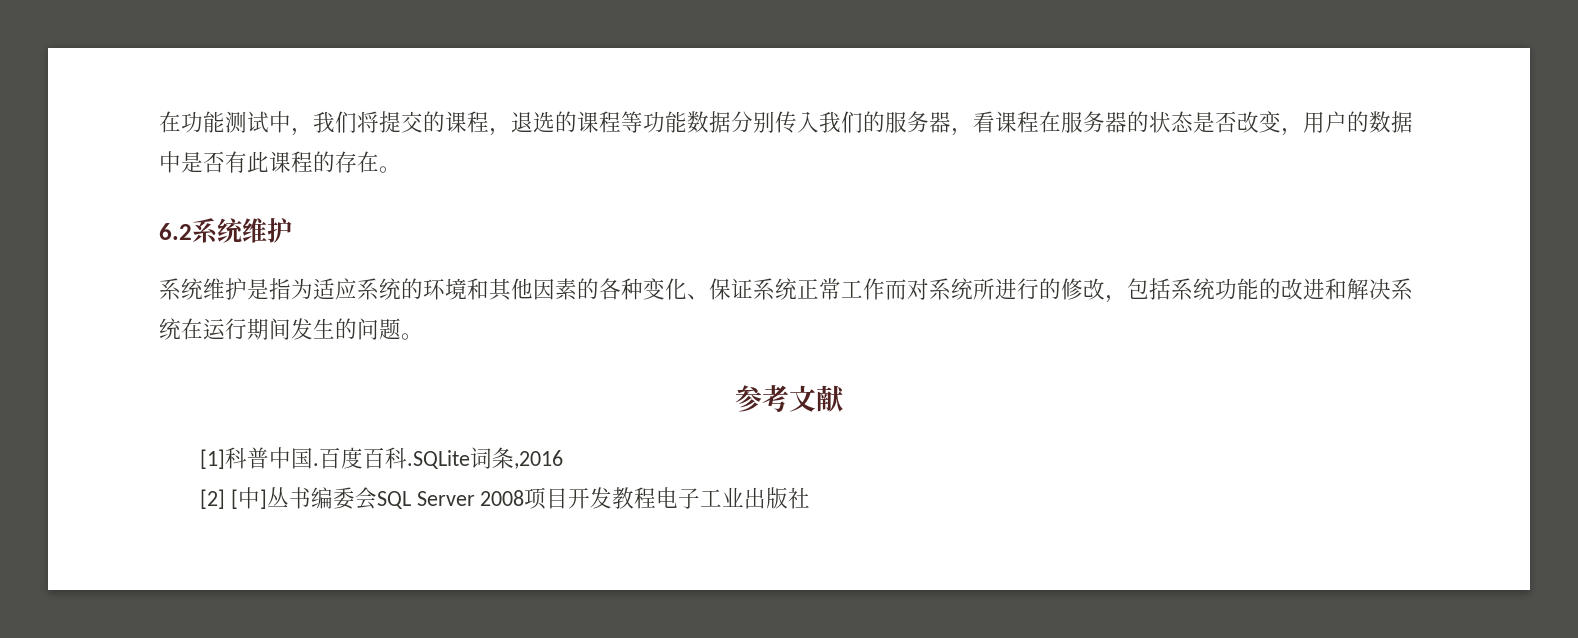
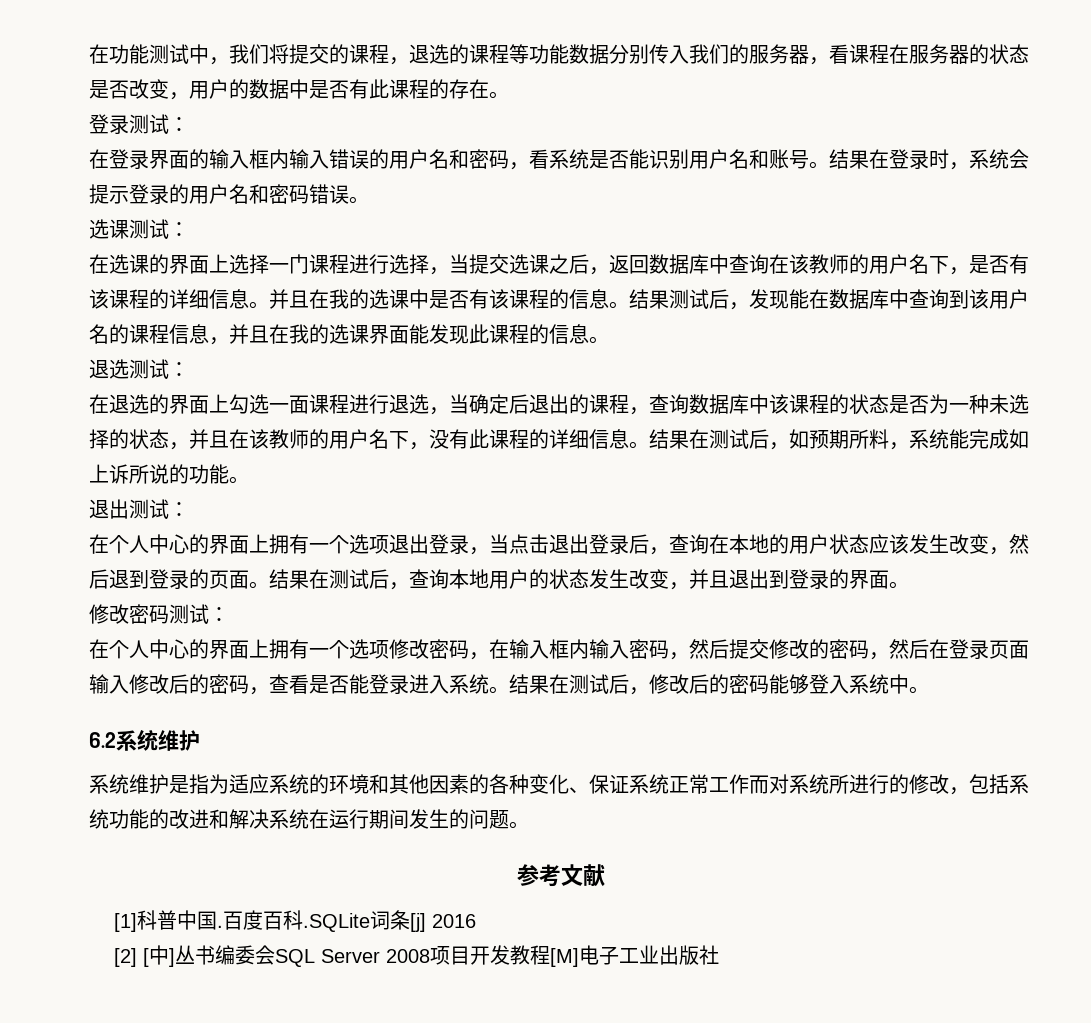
(401, 169) none -> [89,114,189,134] [89,149,1029,170] [89,184,369,204] [89,219,189,239] [89,254,1029,275] [89,289,1029,310] [89,324,609,345] [89,359,189,379] [89,394,1029,415] [89,429,1029,450] [89,464,249,484] [89,499,189,519] [89,534,1029,555] [89,569,909,590] [89,604,229,624] [89,639,1029,660] [89,674,929,695] // 登录测试： // 在登录界面的输入框内输入错误的用户名和密码，看系统是否能识别用户名和账号。结果在登录时，系统会提示登录的用户名和密码错误。 // 选课测试： // 在选课的界面上选择一门课程进行选择，当提交选课之后，返回数据库中查询在该教师的用户名下，是否有该课程的详细信息。并且在我的选课中是否有该课程的信息。结果测试后，发现能在数据库中查询到该用户名的课程信息，并且在我的选课界面能发现此课程的信息。 // 退选测试： // 在退选的界面上勾选一面课程进行退选，当确定后退出的课程，查询数据库中该课程的状态是否为一种未选择的状态，并且在该教师的用户名下，没有此课程的详细信息。结果在测试后，如预期所料，系统能完成如上诉所说的功能。 // 退出测试： // 在个人中心的界面上拥有一个选项退出登录，当点击退出登录后，查询在本地的用户状态应该发生改变，然后退到登录的页面。结果在测试后，查询本地用户的状态发生改变，并且退出到登录的界面。 // 修改密码测试： // 在个人中心的界面上拥有一个选项修改密码，在输入框内输入密码，然后提交修改的密码，然后在登录页面输入修改后的密码，查看是否能登录进入系统。结果在测试后，修改后的密码能够登入系统中。
[513,450,563,469] ,2016 -> [410,913,477,932] [j] 2016
(657, 498) none -> [550,948,580,967] [M]

